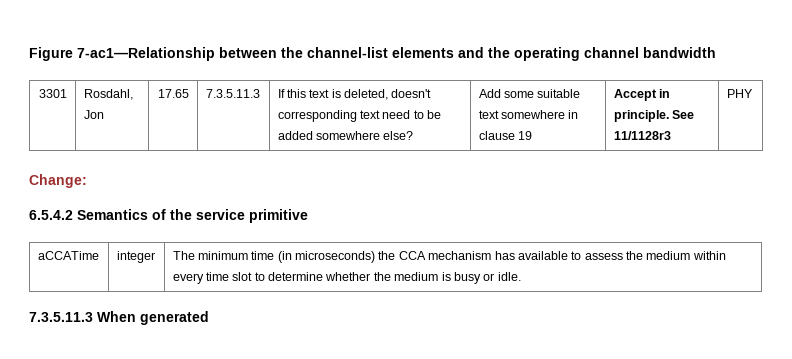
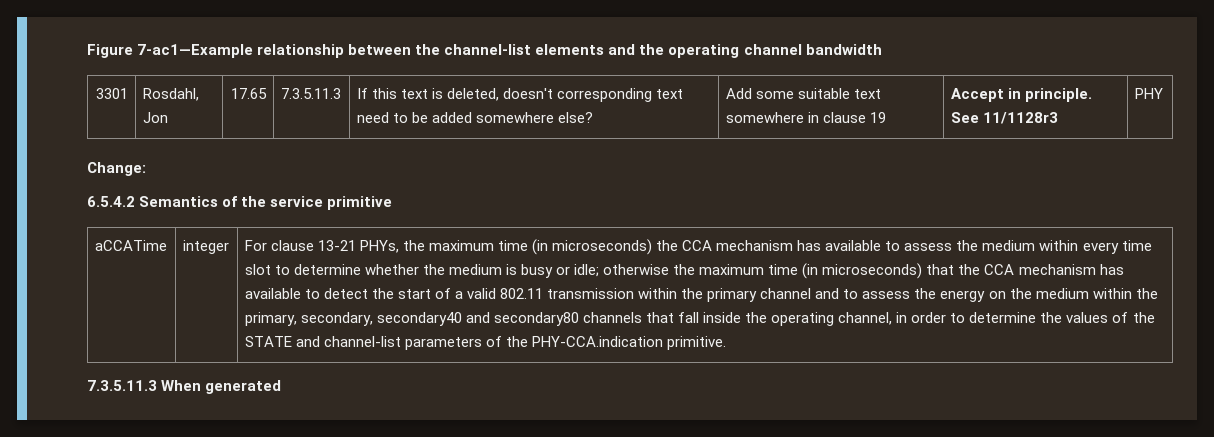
[77,47,215,61] 7-ac1—Relationship -> [137,44,345,58] 7-ac1—Example relationship
[172,251,248,260] The minimum -> [244,240,494,253] For clause 13-21 PHYs, the maximum
[497,272,521,281] idle. -> [574,263,1124,279] [244,288,1158,302] [244,312,1155,326] [244,336,726,350] idle; otherwise the maximum time (in microseconds) that the CCA mechanism has available to detect the start of a valid 802.11 transmission within the primary channel and to assess the energy on the medium within the primary, secondary, secondary40 and secondary80 channels that fall inside the operating channel, in order to determine the values of the STATE and channel-list parameters of the PHY-CCA.indication primitive.

